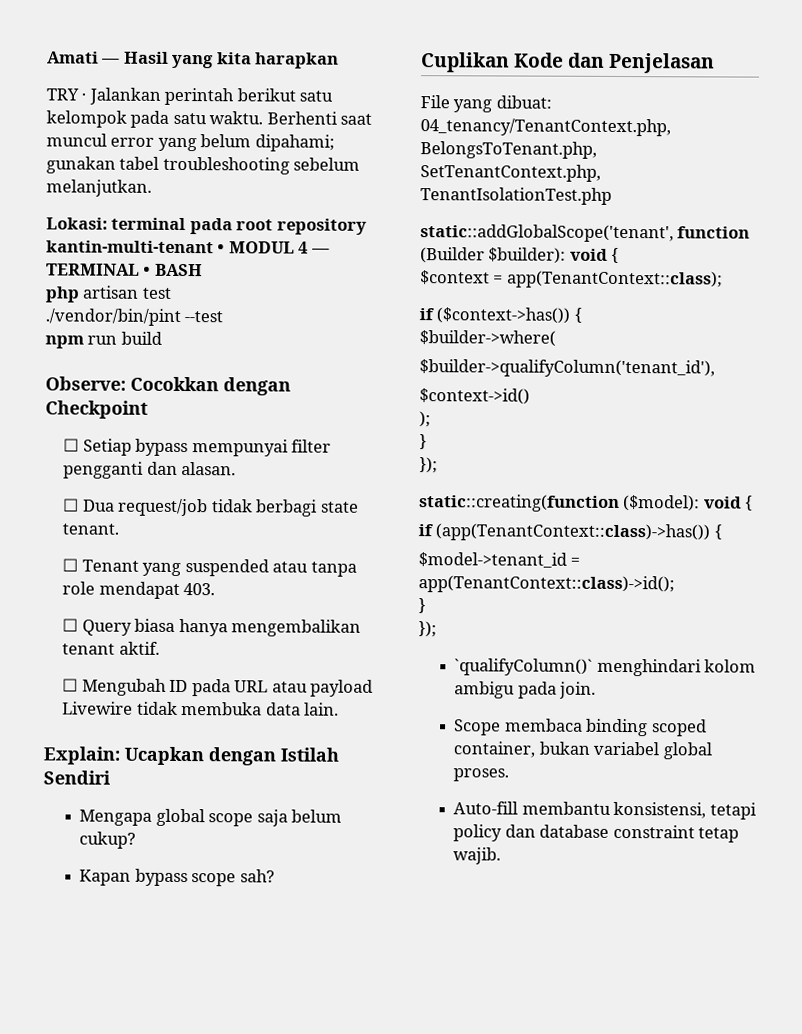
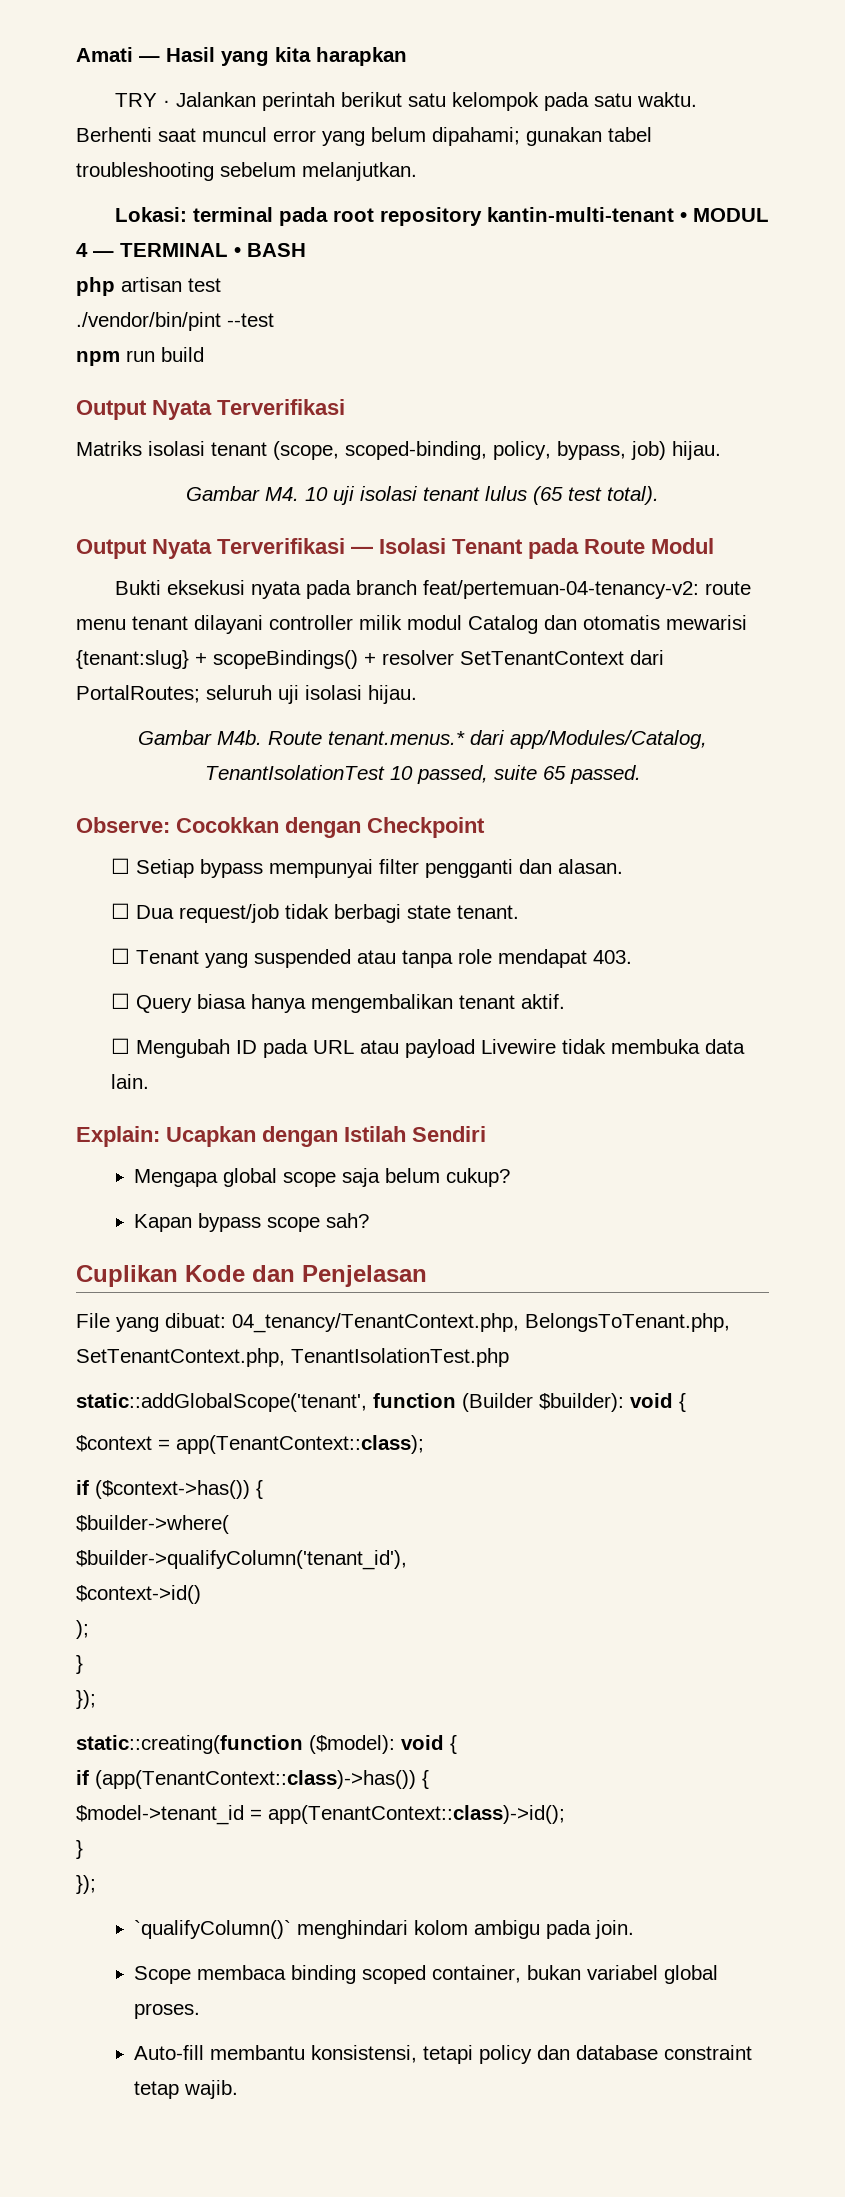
(162, 338) none -> [76,399,345,420] [76,441,721,460] [186,486,659,505] [76,538,714,559] [114,580,751,599] [76,615,747,634] [76,650,664,669] [76,685,417,704] [138,730,707,749] [204,765,641,784] // Output Nyata Terverifikasi // Matriks isolasi tenant (scope, scoped-binding, policy, bypass, job) hijau. // Gambar M4. 10 uji isolasi tenant lulus (65 test total). // Output Nyata Terverifikasi — Isolasi Tenant pada Route Modul // Bukti eksekusi nyata pada branch feat/pertemuan-04-tenancy-v2: route menu tenant dilayani controller milik modul Catalog dan otomatis mewarisi {tenant:slug} + scopeBindings() + resolver SetTenantContext dari PortalRoutes; seluruh uji isolasi hijau. // Gambar M4b. Route tenant.menus.* dari app/Modules/Catalog, TenantIsolationTest 10 passed, suite 65 passed.

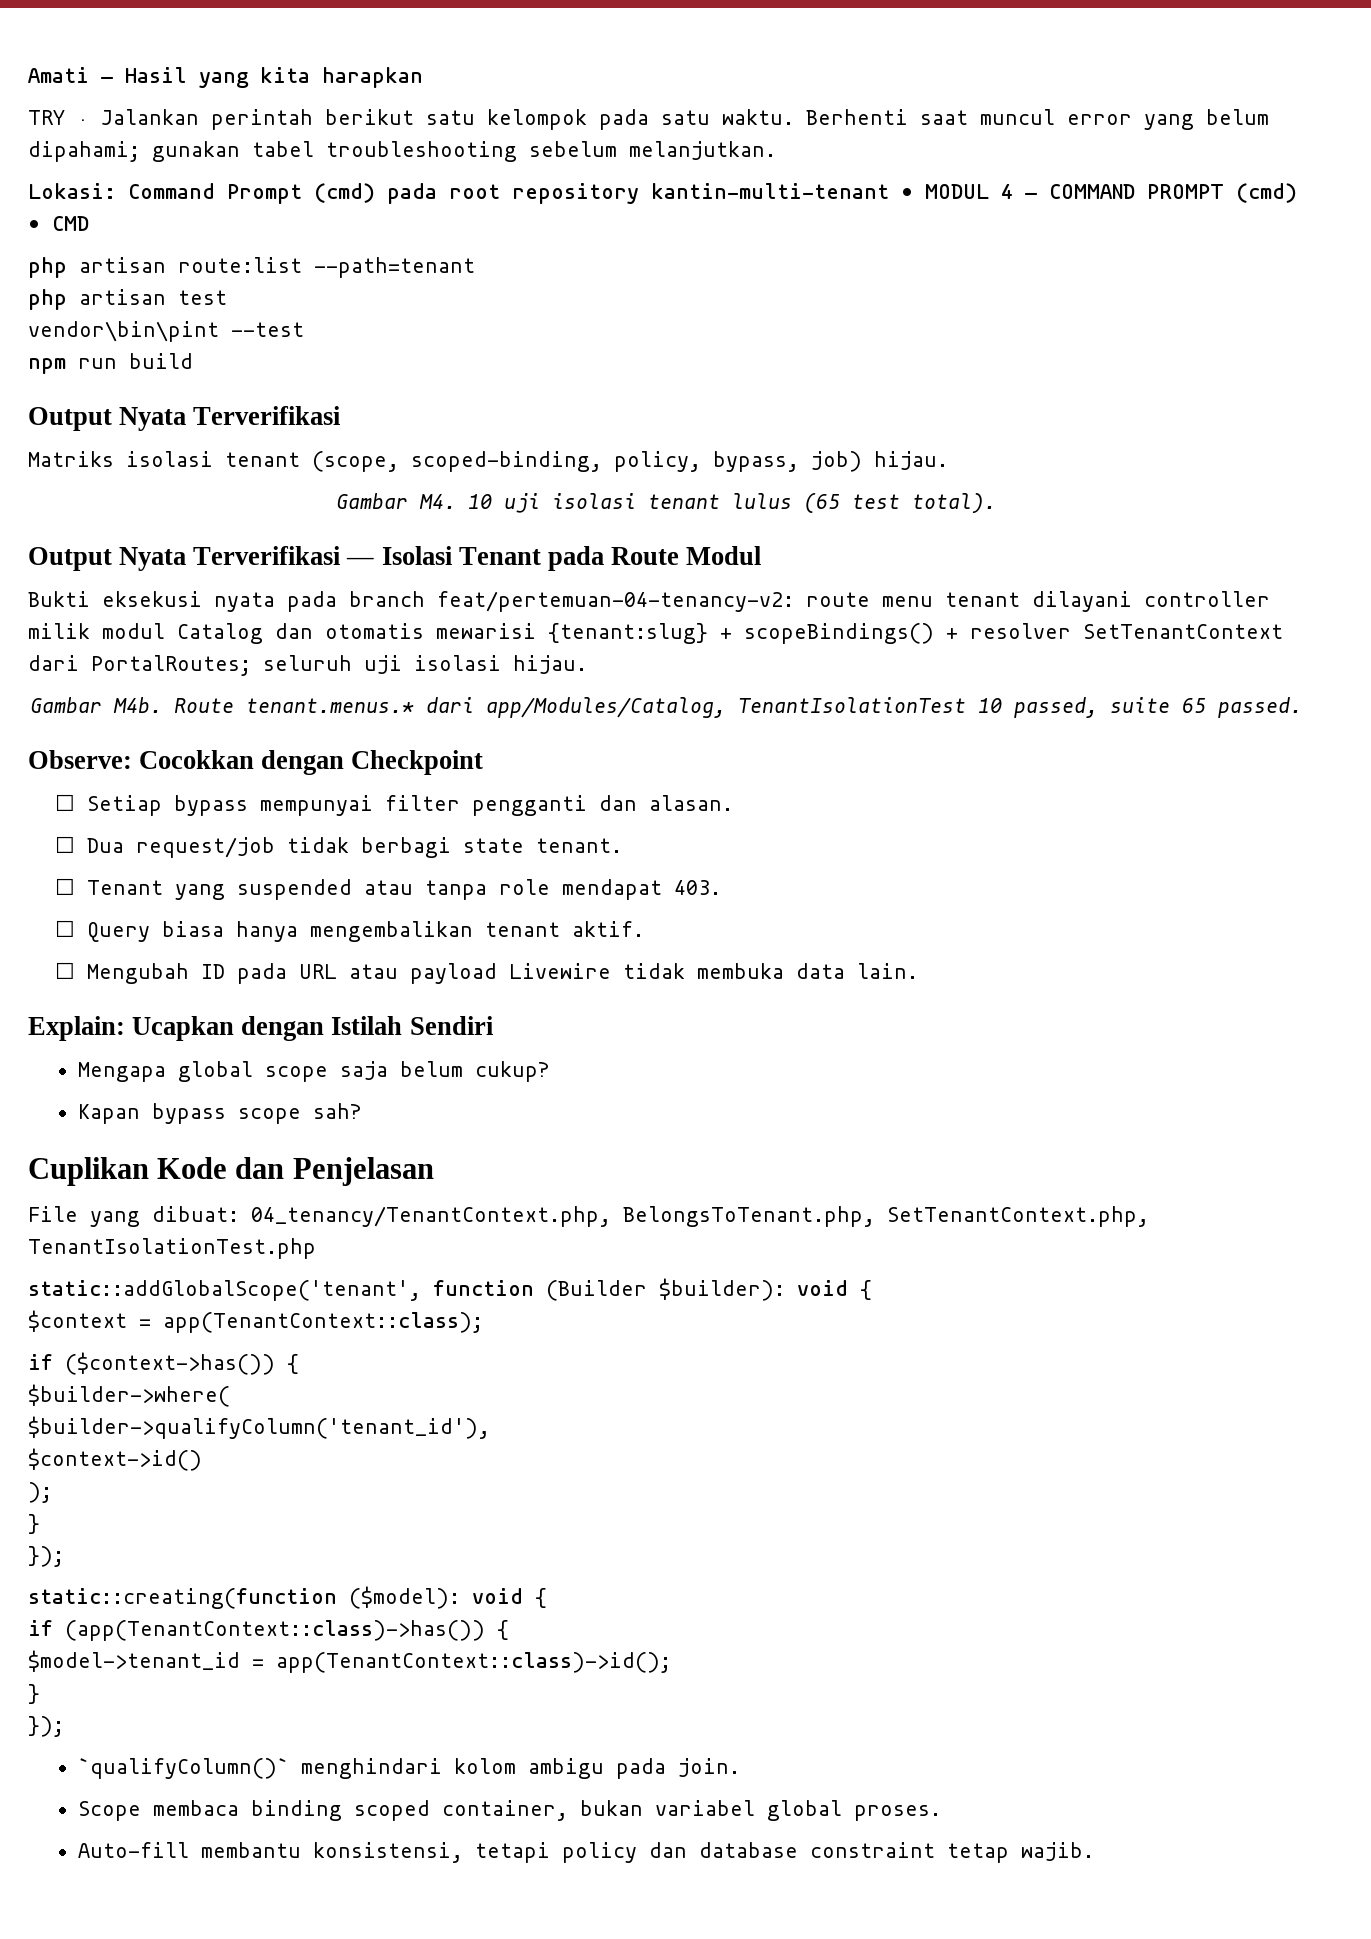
[192,207,273,222] terminal -> [128,183,375,204] Command Prompt (cmd)
[120,243,306,257] TERMINAL • BASH -> [1049,183,1297,203] [28,216,89,231] [28,257,475,278] COMMAND PROMPT (cmd) • CMD // php artisan route:list --path=tenant
[76,312,221,331] ./vendor/bin/pint -> [28,321,219,342] vendor\bin\pint

